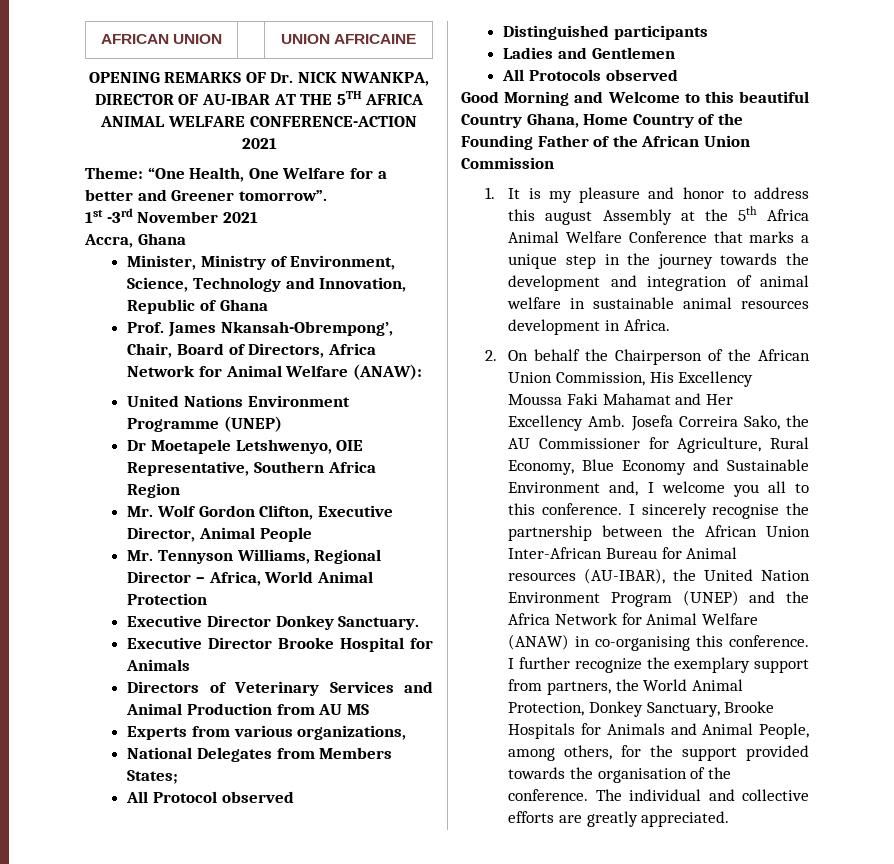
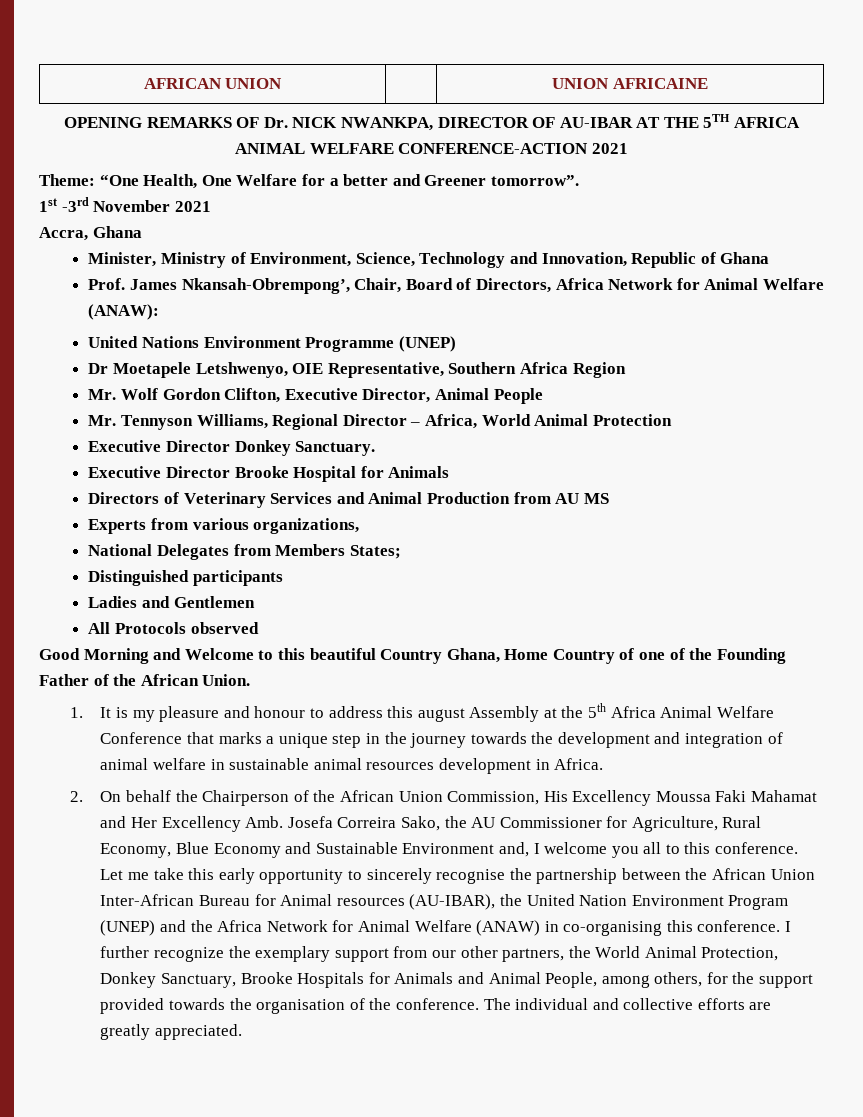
[126,791,294,803] // All Protocol observed -> (401, 552) none
(716, 119) none -> [639,648,685,660] one of
[703,135,750,147] [461,157,554,169] Union Commission -> [202,674,251,686] Union.
[682,187,724,199] honor -> [254,706,306,718] honour
[628,504,635,515] I -> [100,868,362,884] Let me take this early opportunity to
(543, 685) none -> [431,946,498,958] our other

